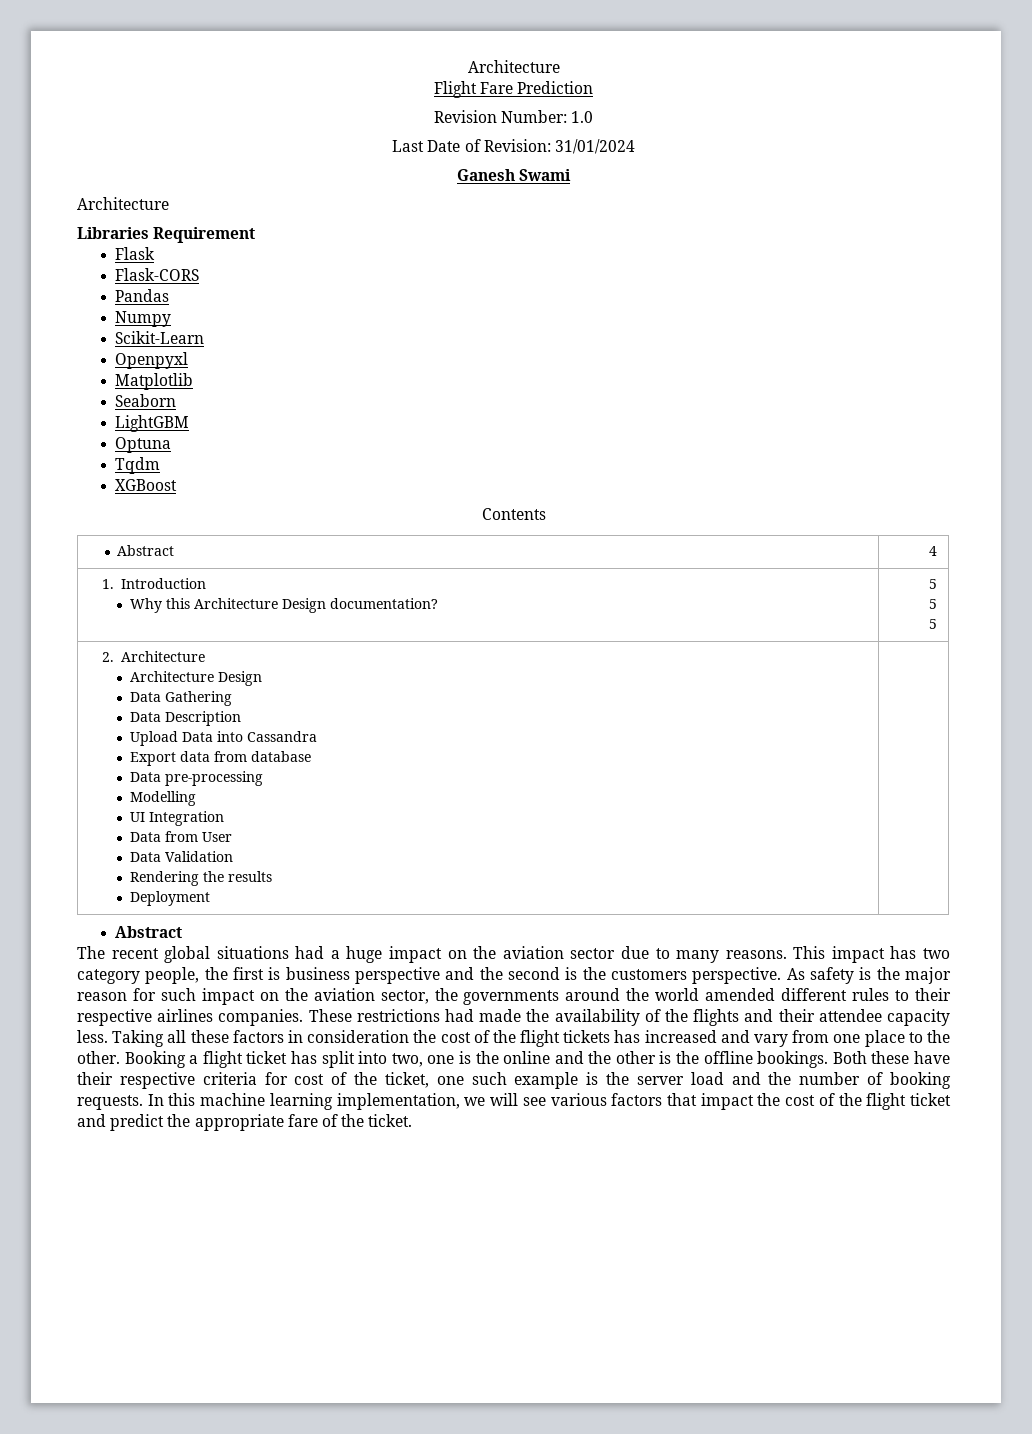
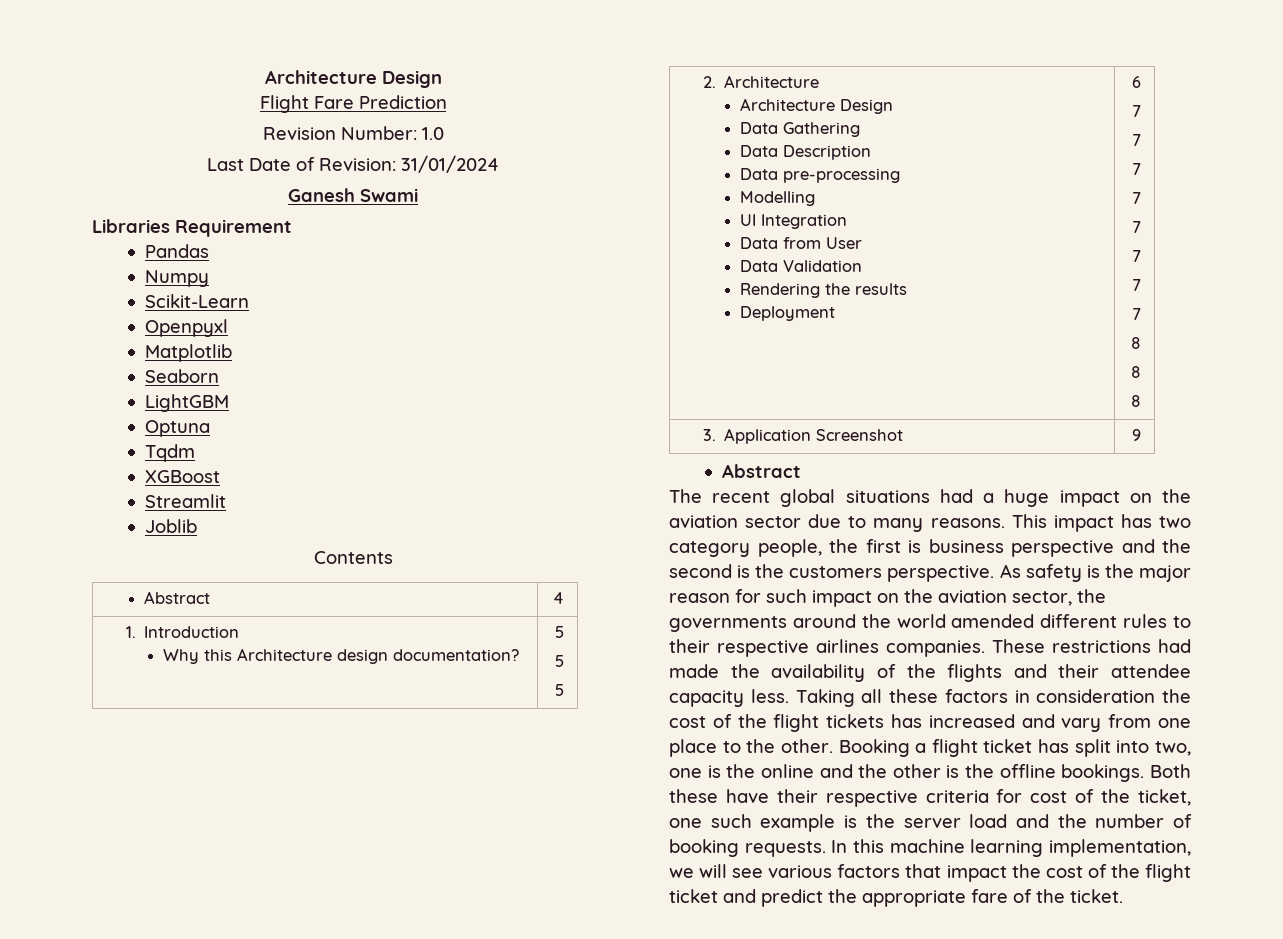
[467,60,560,73] Architecture -> [264,70,442,88] Architecture Design
[77,197,169,210] // Architecture -> (418, 195) none
[114,247,155,260] [114,268,199,281] // Flask // Flask-CORS -> (292, 228) none
(177, 485) none -> [145,494,227,508] [145,519,198,533] // Streamlit // Joblib
[281,598,326,613] Design -> [337,649,389,664] design
[129,731,317,746] [129,751,311,766] // Upload Data into Cassandra // Export data from database -> (872, 152) none
(210, 898) none -> [1132,76,1142,88] [1132,105,1142,117] [1132,134,1142,146] [1132,163,1142,175] [1132,192,1142,204] [1132,221,1142,233] [1132,250,1142,262] [1132,279,1142,291] [1132,308,1142,320] [1131,337,1142,349] [1131,366,1142,378] [1131,395,1142,407] [702,428,903,444] [1132,429,1142,441] 6 // 7 // 7 // 7 // 7 // 7 // 7 // 7 // 7 // 8 // 8 // 8 // 3. Application Screenshot | 9

